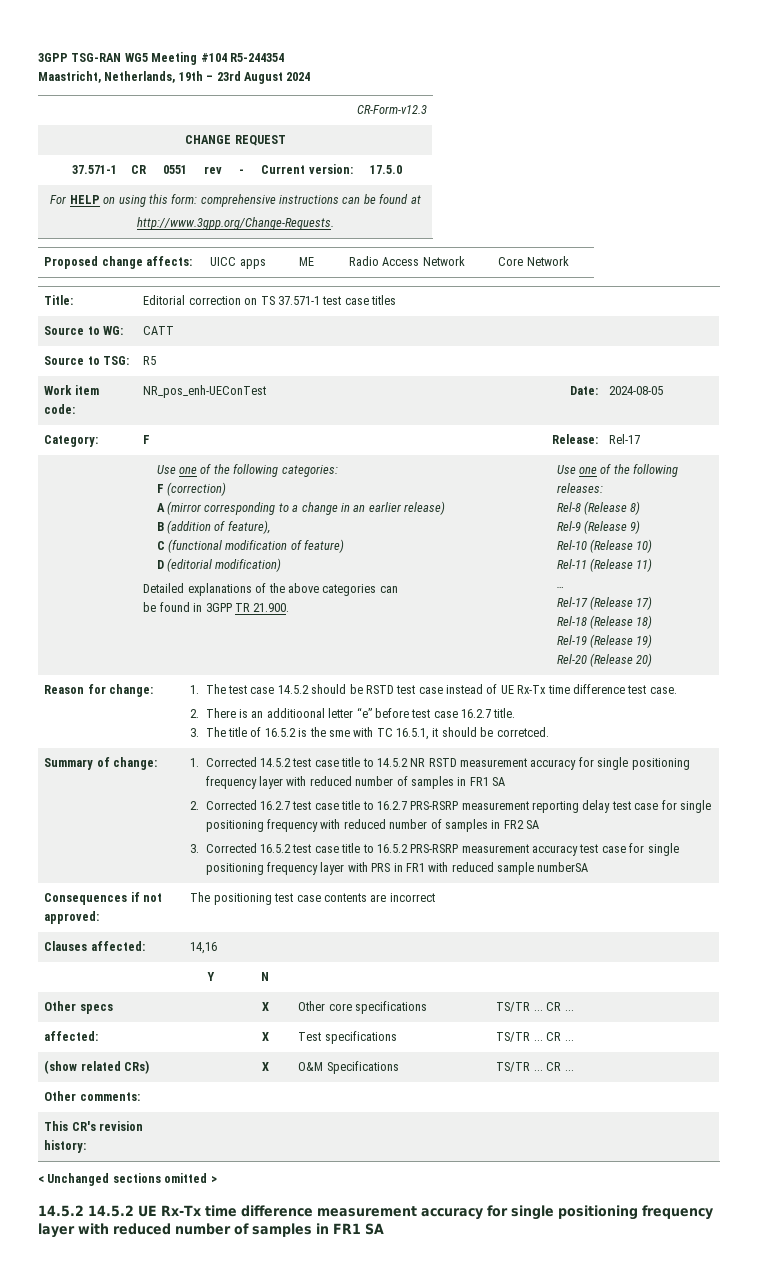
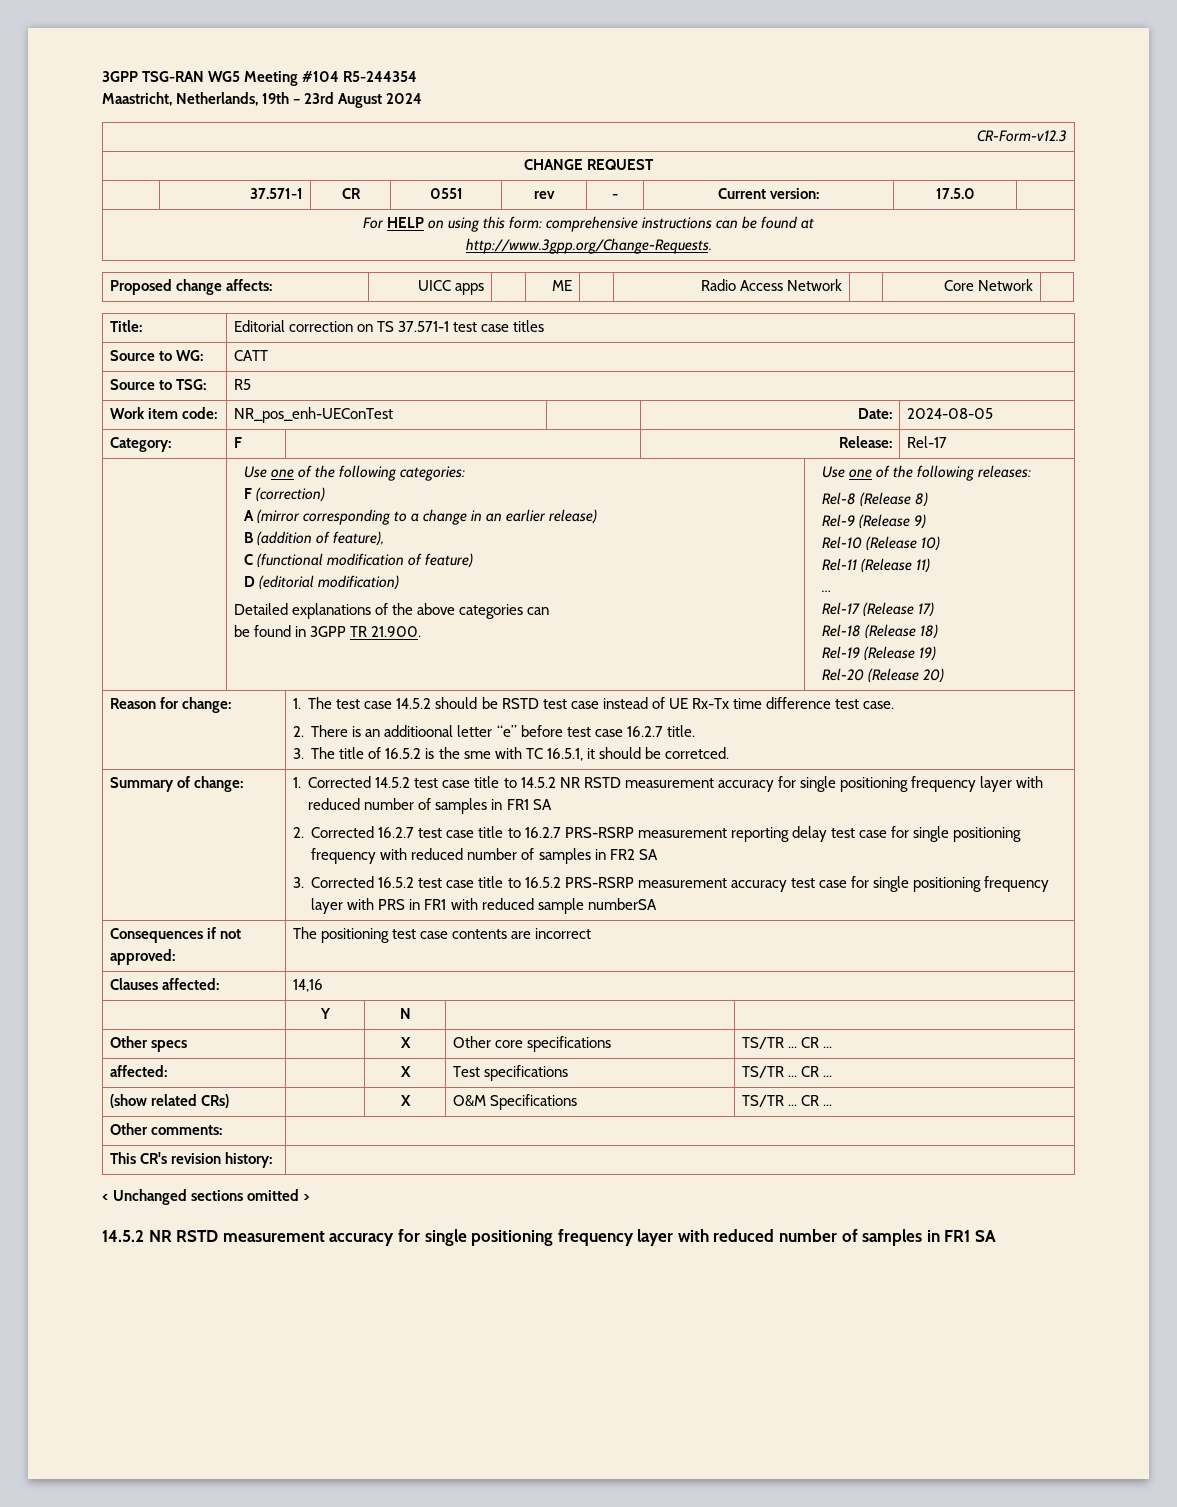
[88,1205,313,1217] 14.5.2 UE Rx-Tx time difference -> [148,1230,219,1242] NR RSTD

